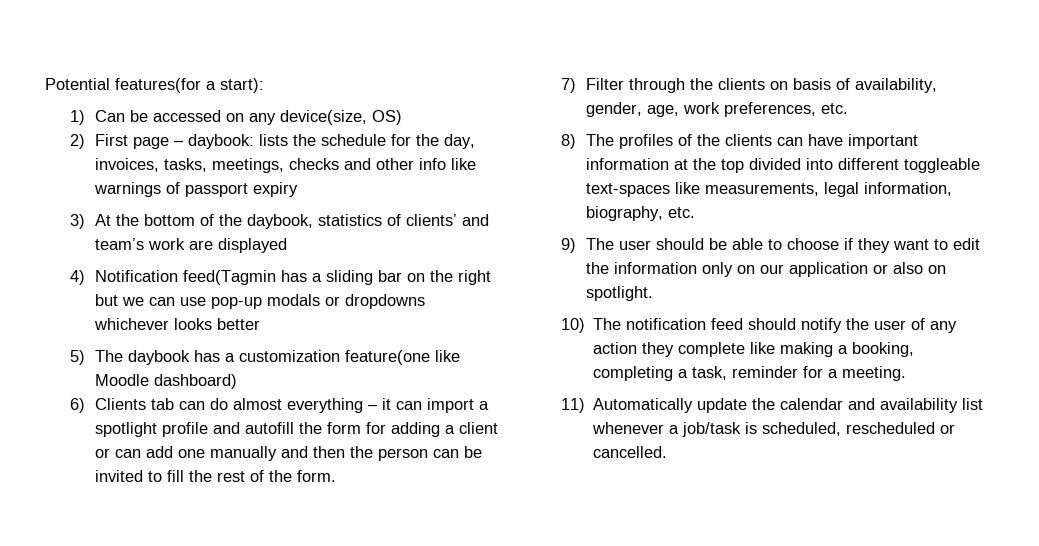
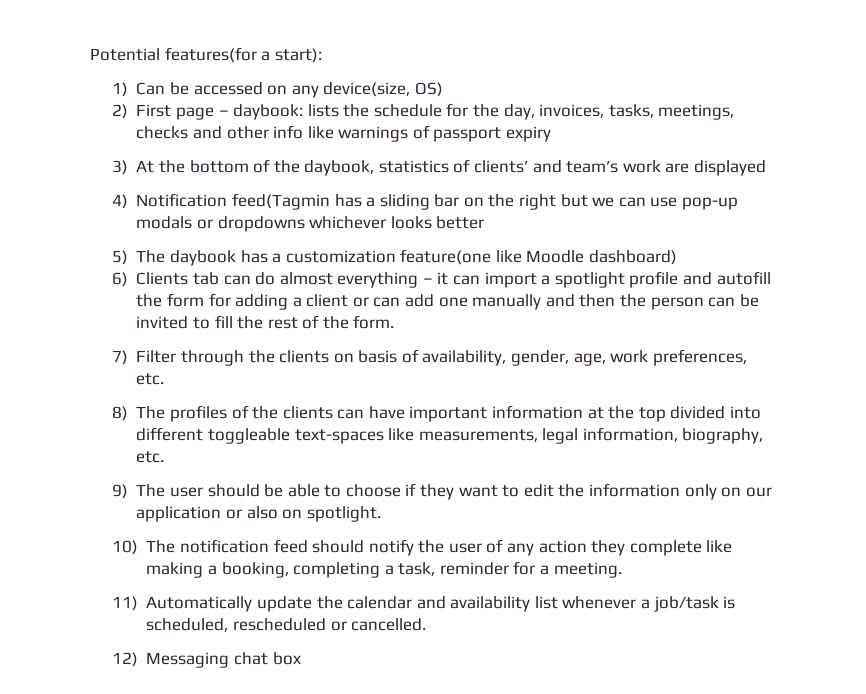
(668, 452) none -> [111,652,301,668] // 12) Messaging chat box

